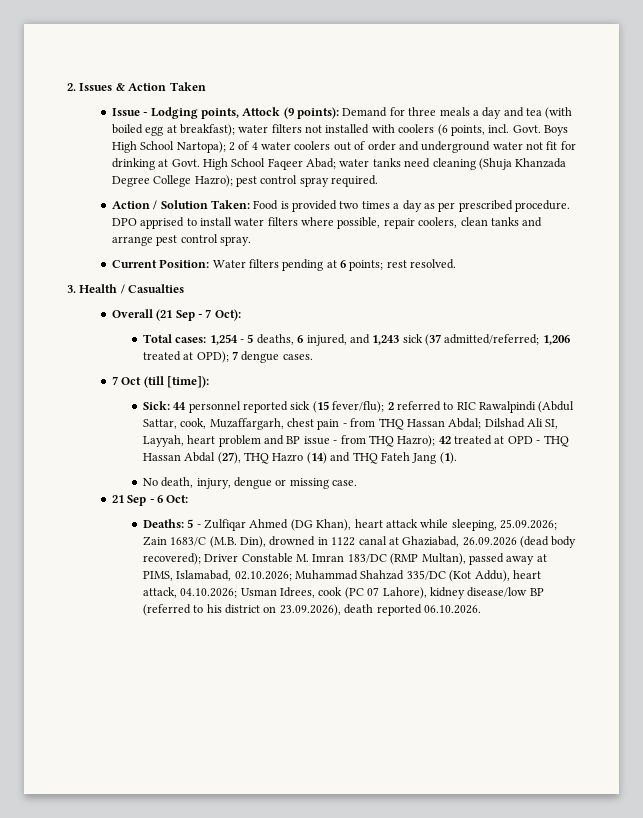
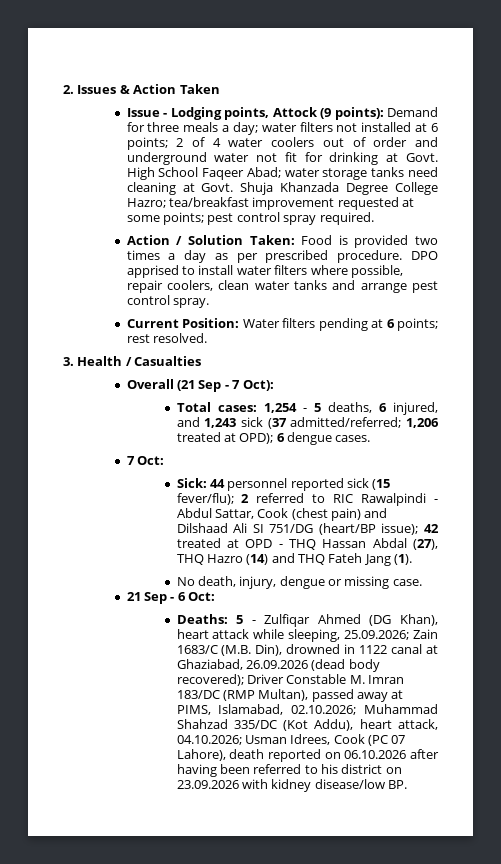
[482,107,573,119] [111,124,569,136] [111,141,226,153] day and tea (with boiled egg at breakfast); water filters not installed with coolers (6 points, incl. Govt. Boys High School Nartopa); -> [232,122,438,135] [126,137,168,150] day; water filters not installed at 6 points;
(370, 163) none -> [322,168,368,180] storage
[478,158,567,170] [111,175,233,187] (Shuja Khanzada Degree College Hazro); -> [182,182,438,195] [126,197,415,210] [126,212,205,225] at Govt. Shuja Khanzada Degree College Hazro; tea/breakfast improvement requested at some points;
(488, 221) none -> [254,281,290,290] water
[232,351,239,360] 7 -> [276,433,285,442] 6
[121,376,209,388] Oct (till [time]): -> [137,456,165,465] Oct:
[538,401,575,413] [142,418,559,430] [142,435,436,447] (Abdul Sattar, cook, Muzaffargarh, chest pain - from THQ Hassan Abdal; Dilshad Ali SI, Layyah, heart problem and BP issue - from THQ Hazro); -> [433,499,438,503] [176,508,388,521] [176,523,419,535] - Abdul Sattar, Cook (chest pain) and Dilshaad Ali SI 751/DG (heart/BP issue);
[318,587,343,596] cook -> [333,734,365,744] Cook
[429,587,544,599] [142,604,481,616] kidney disease/low BP (referred to his district on 23.09.2026), death reported 06.10.2026. -> [229,749,440,762] [176,764,402,777] [176,779,408,792] death reported on 06.10.2026 after having been referred to his district on 23.09.2026 with kidney disease/low BP.

